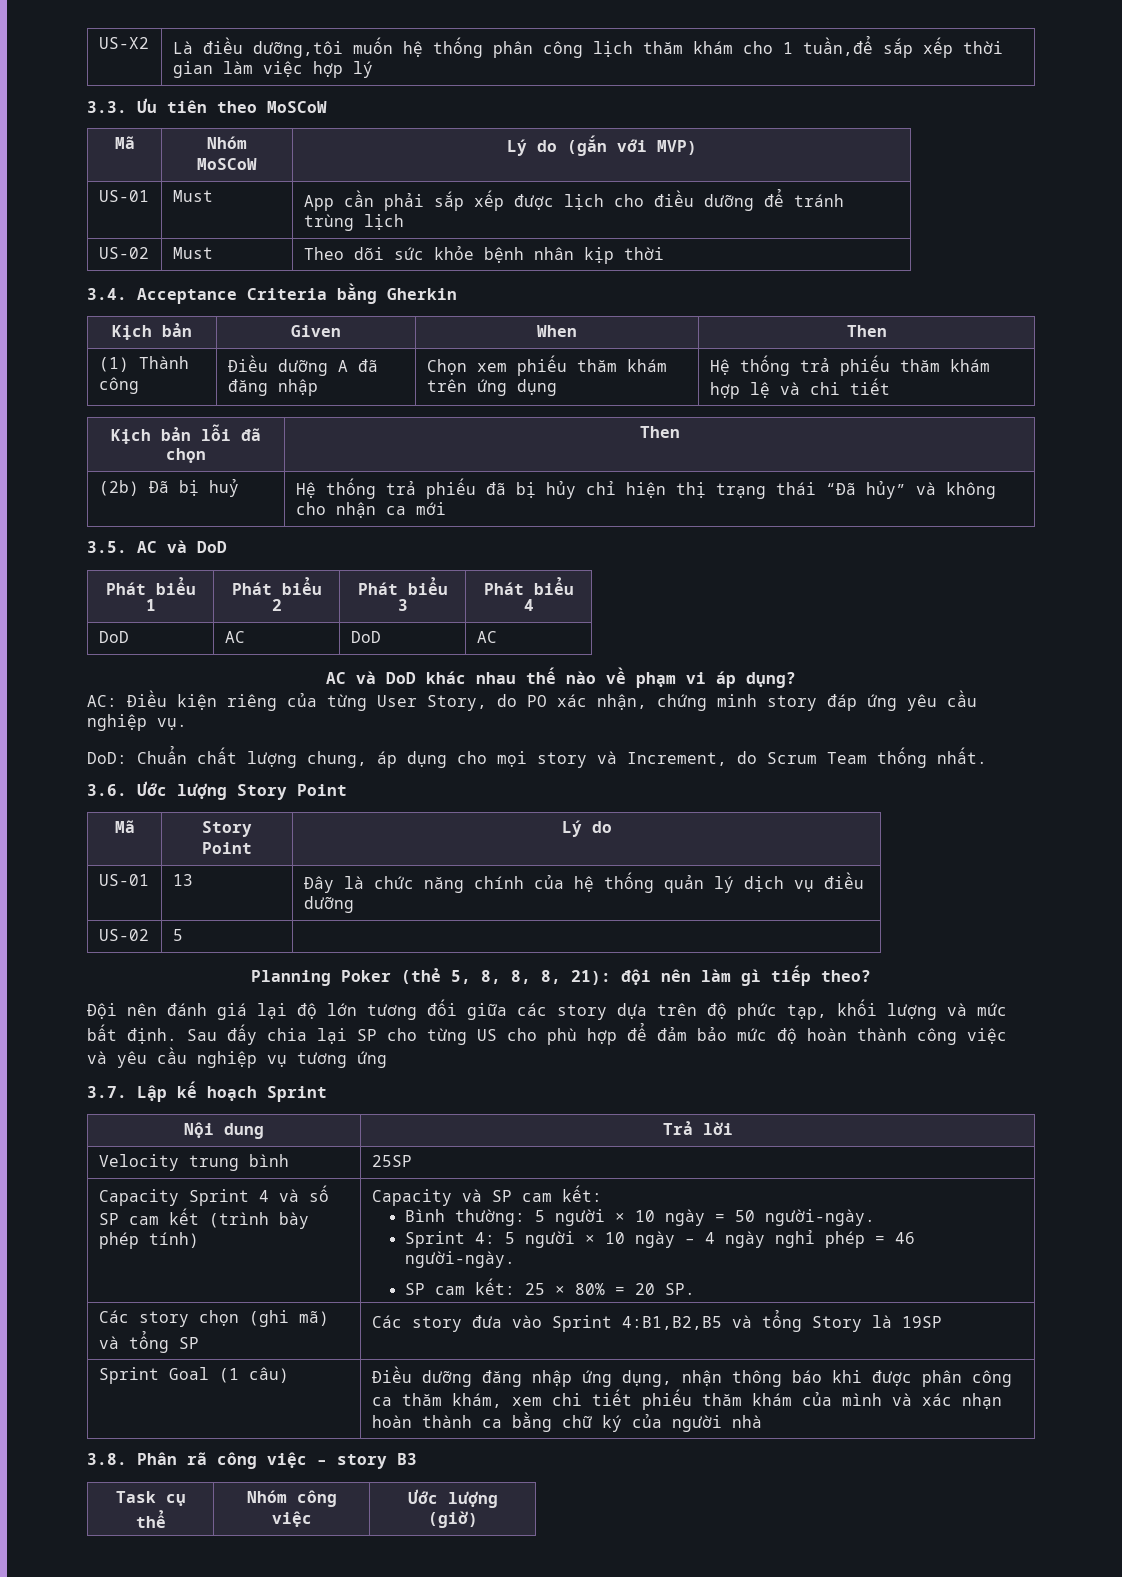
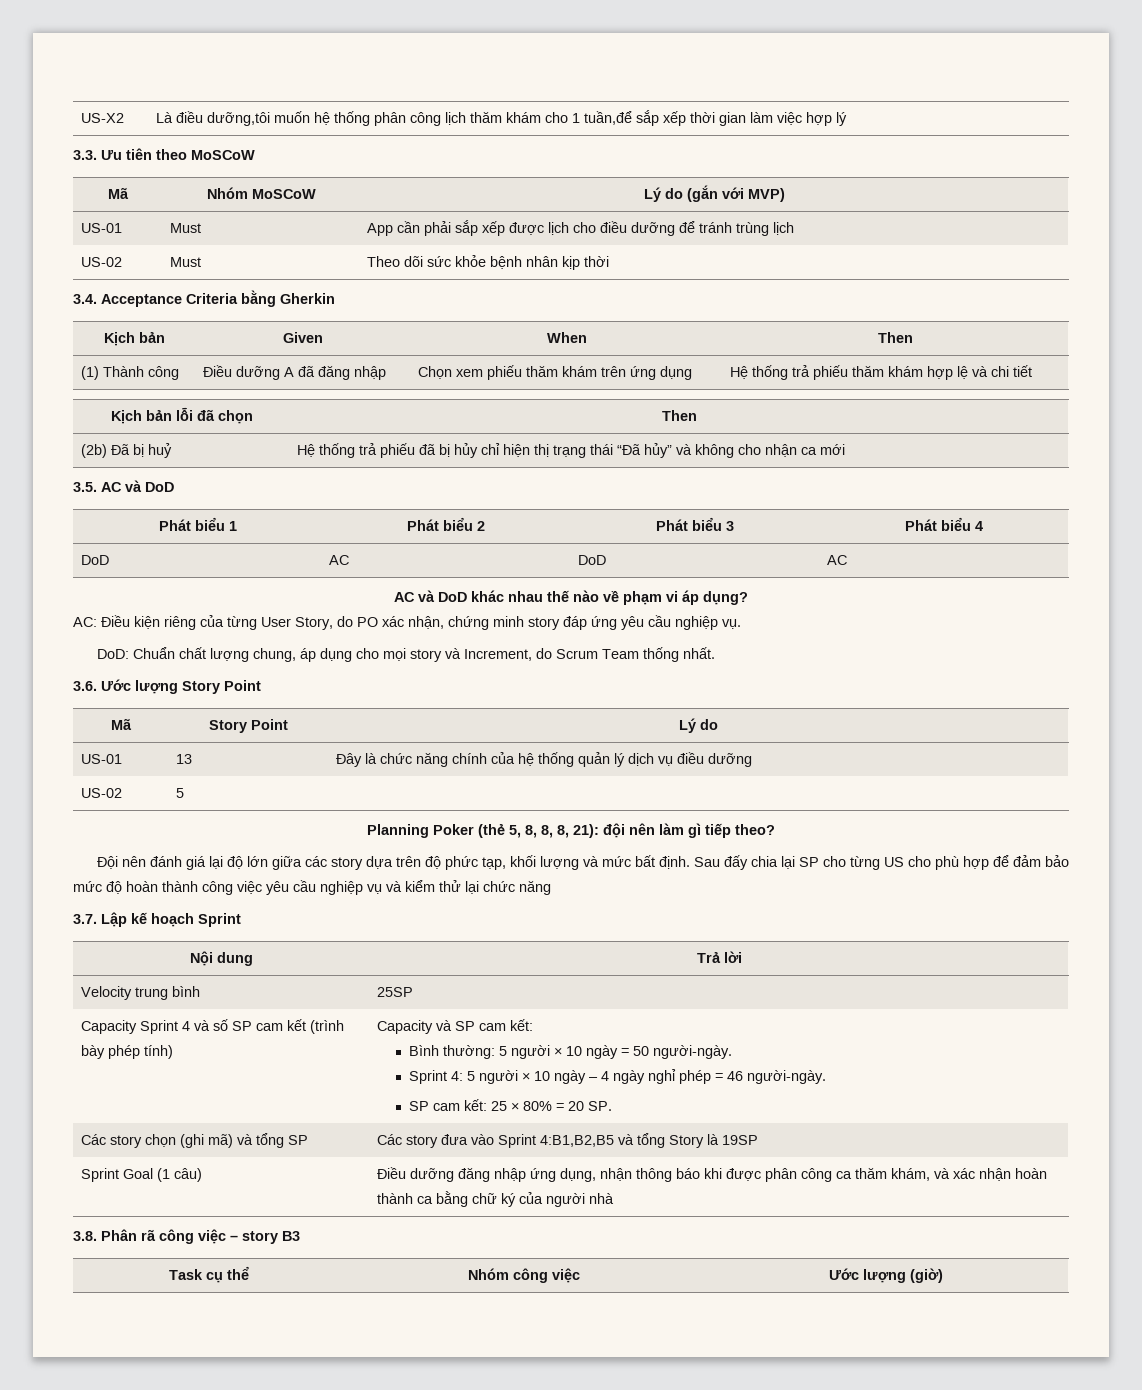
[367,999,457,1020] tương đối -> (268, 861) none
[87,1051,107,1064] và -> (262, 887) none
[297,1051,387,1068] tương ứng -> [386,880,551,895] và kiểm thử lại chức năng
[511,1389,882,1410] xem chi tiết phiếu thăm khám của mình -> (930, 1174) none
[961,1393,1002,1409] nhạn -> [978,1168,1011,1181] nhận

